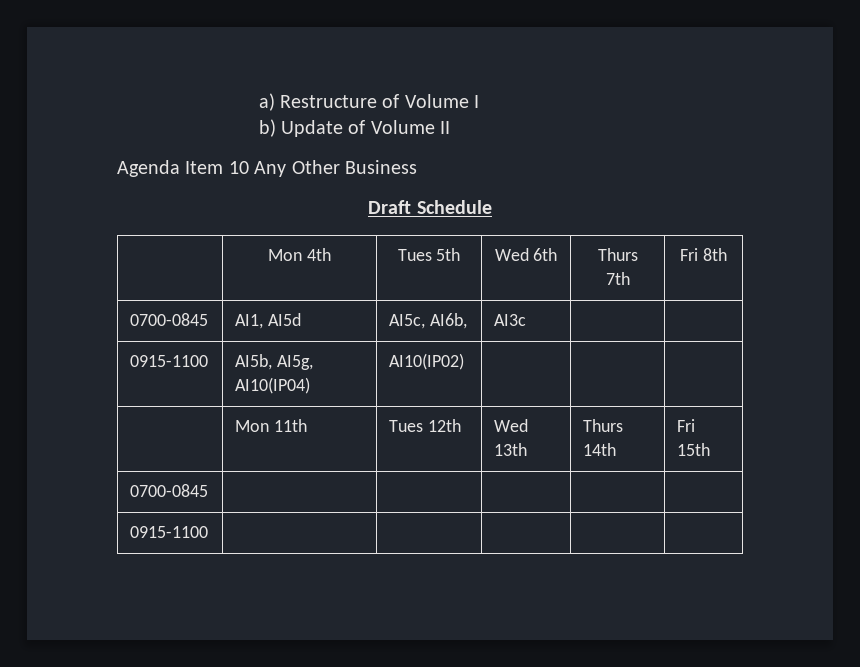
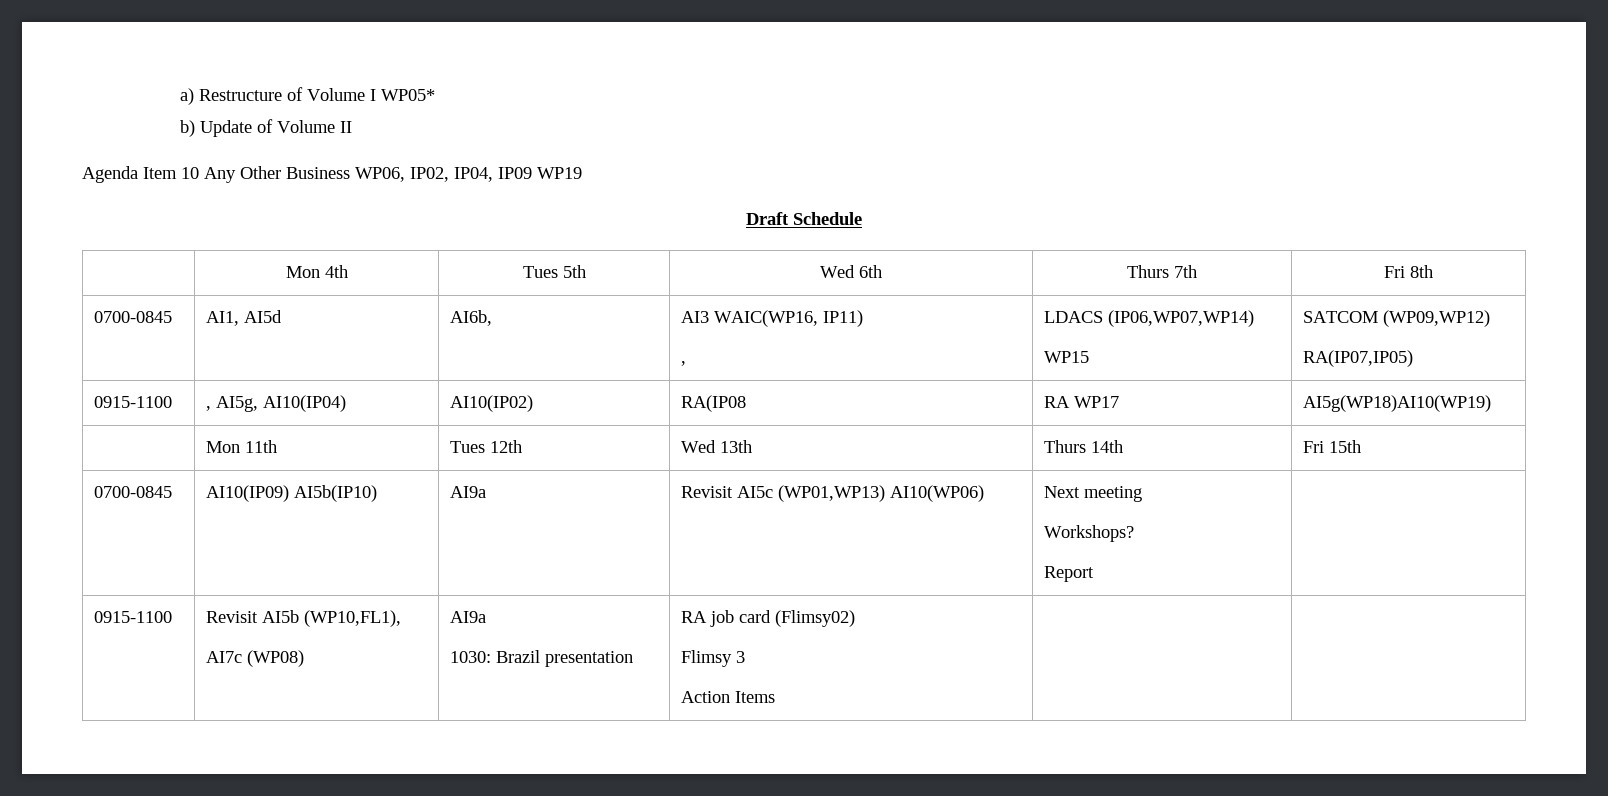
(480, 101) none -> [380,89,435,101] WP05*
(417, 167) none -> [355,167,582,182] WP06, IP02, IP04, IP09 WP19
[389,314,426,329] AI5c, -> (282, 316) none
[494,314,527,326] [130,355,209,367] [235,354,273,370] AI3c | | // 0915-1100 | AI5b, -> [680,310,863,327] [680,361,686,366] [1043,310,1254,327] [1043,351,1089,363] [1302,310,1490,327] [1302,350,1413,367] [93,396,172,408] [205,406,211,411] AI3 WAIC(WP16, IP11) // , | LDACS (IP06,WP07,WP14) // WP15 | SATCOM (WP09,WP12) // RA(IP07,IP05) // 0915-1100 | ,
(465, 361) | | -> [680,395,746,412] [1043,396,1119,408] [1302,395,1491,412] RA(IP08 | RA WP17 | AI5g(WP18)AI10(WP19)
[130,526,209,538] | | | | // 0915-1100 | | | -> [205,485,377,502] [449,486,486,498] [680,485,984,502] [1043,486,1142,502] [1043,525,1134,542] [1043,566,1094,582] [93,611,172,623] [205,610,401,627] [205,650,304,667] [449,611,486,623] [449,650,633,667] [680,610,855,627] [680,650,745,667] [680,691,775,703] AI10(IP09) AI5b(IP10) | AI9a | Revisit AI5c (WP01,WP13) AI10(WP06) | Next meeting // Workshops? // Report | // 0915-1100 | Revisit AI5b (WP10,FL1), // AI7c (WP08) | AI9a // 1030: Brazil presentation | RA job card (Flimsy02) // Flimsy 3 // Action Items

